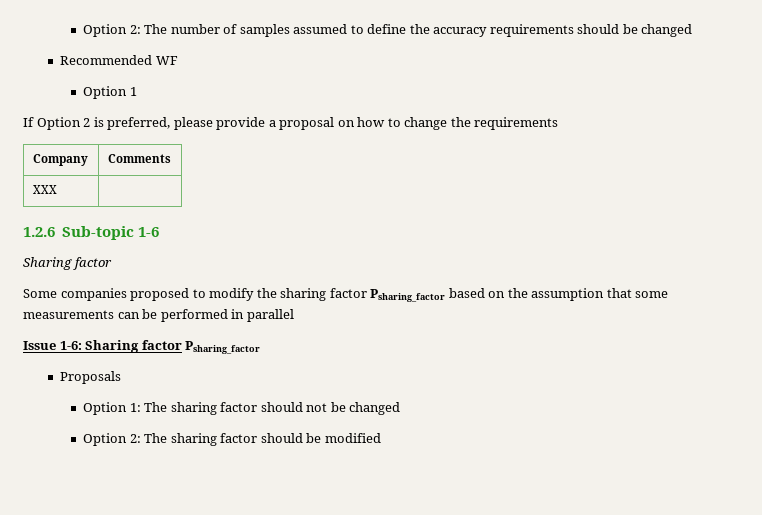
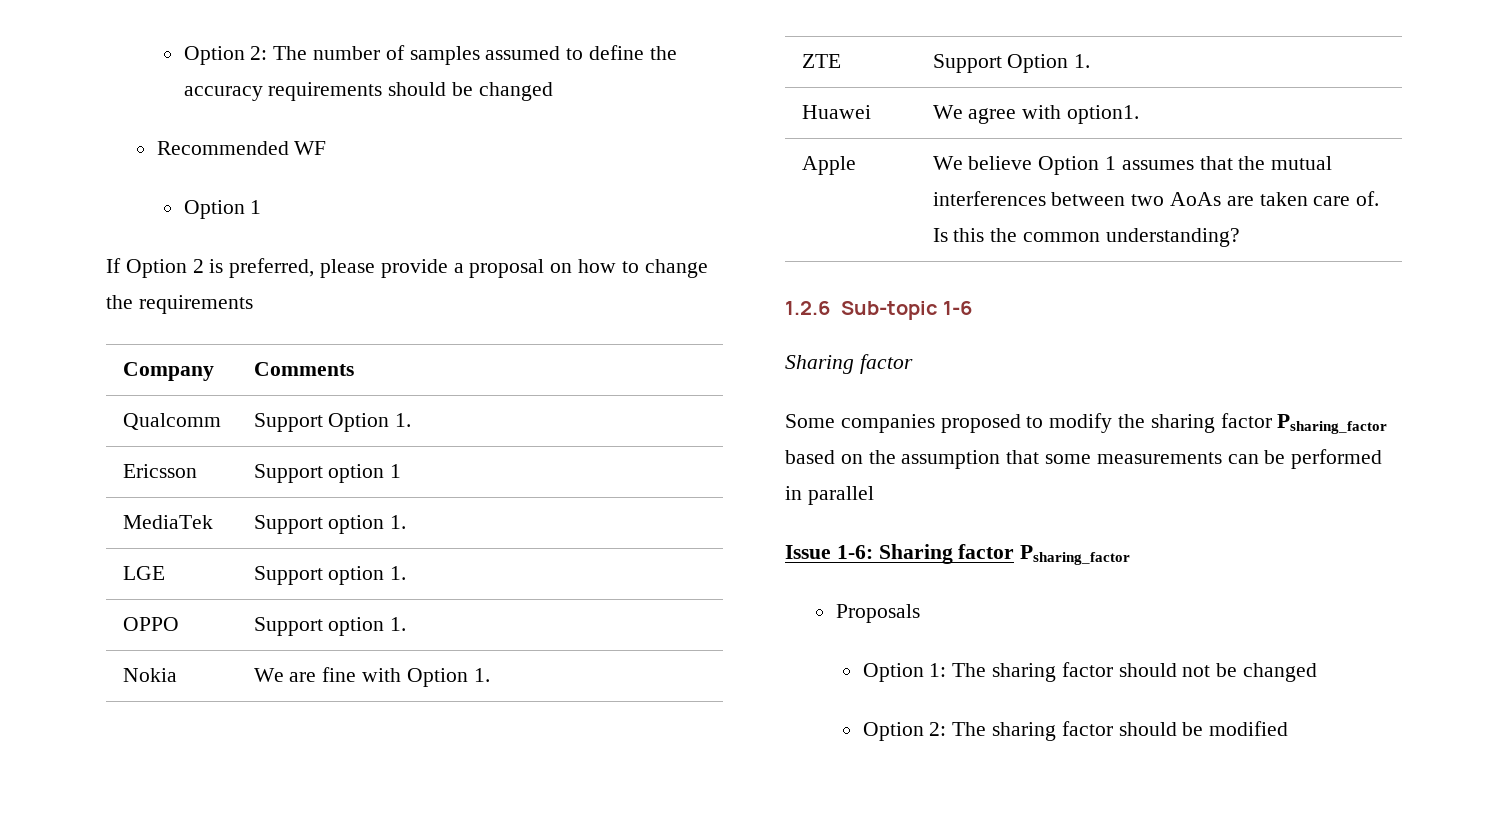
[32,185,57,194] XXX | -> [122,413,221,430] [253,413,412,432] [122,464,197,478] [253,464,402,483] [122,515,213,529] [253,515,407,534] [122,566,165,580] [253,566,407,585] [122,617,179,631] [253,617,407,636] [122,668,177,682] [253,667,490,687] [801,54,841,68] [932,54,1091,73] [801,105,871,119] [932,105,1139,124] [801,156,856,175] [932,156,1333,175] [932,191,1380,206] [932,228,1240,247] Qualcomm | Support Option 1. // Ericsson | Support option 1 // MediaTek | Support option 1. // LGE | Support option 1. // OPPO | Support option 1. // Nokia | We are fine with Option 1. // ZTE | Support Option 1. // Huawei | We agree with option1. // Apple | We believe Option 1 assumes that the mutual interferences between two AoAs are taken care of. Is this the common understanding?

